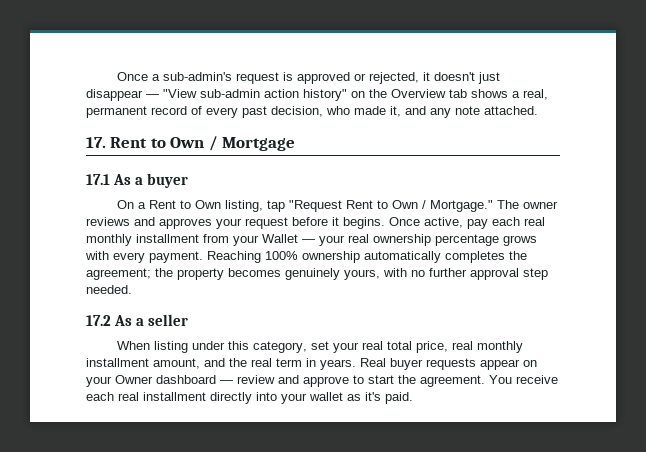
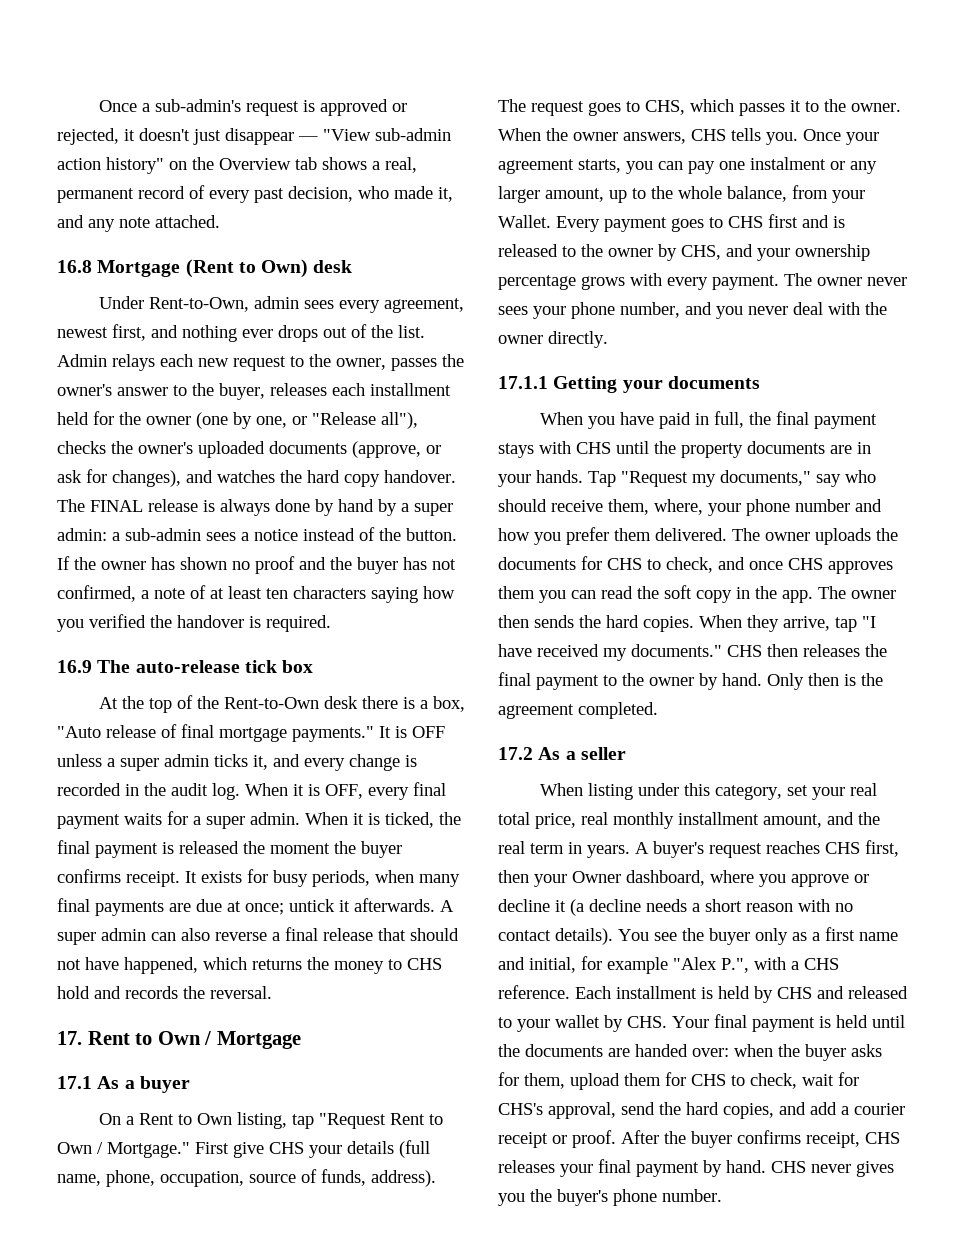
(538, 110) none -> [57,259,353,278] [99,296,465,313] [57,324,425,342] [57,354,464,371] [57,383,451,400] [57,411,418,429] [57,441,441,458] [57,469,456,487] [57,499,453,516] [57,527,457,541] [57,556,456,574] [57,585,455,603] [57,614,331,632] [57,660,314,673] [99,695,466,713] [57,724,445,742] [57,754,417,771] [57,782,446,800] [57,811,461,829] [57,840,402,858] [57,869,460,887] [57,898,454,916] [57,927,459,945] [57,957,442,974] [57,986,272,999] // 16.8 Mortgage (Rent to Own) desk // Under Rent-to-Own, admin sees every agreement, newest first, and nothing ever drops out of the list. Admin relays each new request to the owner, passes the owner's answer to the buyer, releases each installment held for the owner (one by one, or "Release all"), checks the owner's uploaded documents (approve, or ask for changes), and watches the hard copy handover. The FINAL release is always done by hand by a super admin: a sub-admin sees a notice instead of the button. If the owner has shown no proof and the buyer has not confirmed, a note of at least ten characters saying how you verified the handover is required. // 16.9 The auto-release tick box // At the top of the Rent-to-Own desk there is a box, "Auto release of final mortgage payments." It is OFF unless a super admin ticks it, and every change is recorded in the audit log. When it is OFF, every final payment waits for a super admin. When it is ticked, the final payment is released the moment the buyer confirms receipt. It exists for busy periods, when many final payments are due at once; untick it afterwards. A super admin can also reverse a final release that should not have happened, which returns the money to CHS hold and records the reversal.
[497,200,559,209] [86,217,545,229] [86,234,369,246] The owner reviews and approves your request before it begins. Once active, pay each real monthly installment from your Wallet — your real -> [195,1140,430,1158] [57,1169,436,1187] [498,99,901,116] [498,128,879,145] [498,157,877,174] [498,185,865,203] [498,214,845,232] [498,244,790,261] First give CHS your details (full name, phone, occupation, source of funds, address). The request goes to CHS, which passes it to the owner. When the owner answers, CHS tells you. Once your agreement starts, you can pay one instalment or any larger amount, up to the whole balance, from your Wallet. Every payment goes to CHS first and is released to the owner by CHS, and your
[207,251,527,263] [86,268,548,280] [86,285,132,294] Reaching 100% ownership automatically completes the agreement; the property becomes genuinely yours, with no further approval step needed. -> [784,273,907,286] [498,302,887,319] [498,331,608,348] [498,376,760,393] [540,411,878,429] [498,441,871,458] [498,470,876,487] [498,499,882,516] [498,527,898,545] [498,556,893,574] [498,585,896,603] [498,615,876,632] [498,644,887,661] [498,672,883,690] [498,702,658,719] The owner never sees your phone number, and you never deal with the owner directly. // 17.1.1 Getting your documents // When you have paid in full, the final payment stays with CHS until the property documents are in your hands. Tap "Request my documents," say who should receive them, where, your phone number and how you prefer them delivered. The owner uploads the documents for CHS to check, and once CHS approves them you can read the soft copy in the app. The owner then sends the hard copies. When they arrive, tap "I have received my documents." CHS then releases the final payment to the owner by hand. Only then is the agreement completed.
[360,358,537,370] [86,375,558,387] [86,392,413,404] Real buyer requests appear on your Owner dashboard — review and approve to start the agreement. You receive each real installment directly into your wallet as it's paid. -> [635,840,899,858] [498,870,869,887] [498,899,853,916] [498,927,898,945] [498,956,839,974] [498,985,908,1003] [498,1014,905,1032] [498,1044,882,1061] [498,1072,859,1090] [498,1102,905,1119] [498,1130,900,1148] [498,1159,894,1177] [498,1189,722,1206] A buyer's request reaches CHS first, then your Owner dashboard, where you approve or decline it (a decline needs a short reason with no contact details). You see the buyer only as a first name and initial, for example "Alex P.", with a CHS reference. Each installment is held by CHS and released to your wallet by CHS. Your final payment is held until the documents are handed over: when the buyer asks for them, upload them for CHS to check, wait for CHS's approval, send the hard copies, and add a courier receipt or proof. After the buyer confirms receipt, CHS releases your final payment by hand. CHS never gives you the buyer's phone number.

